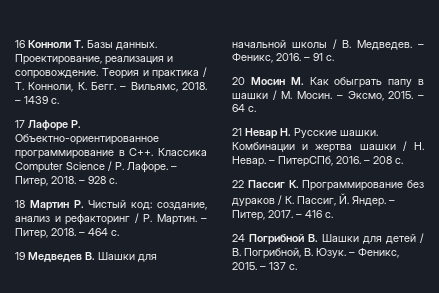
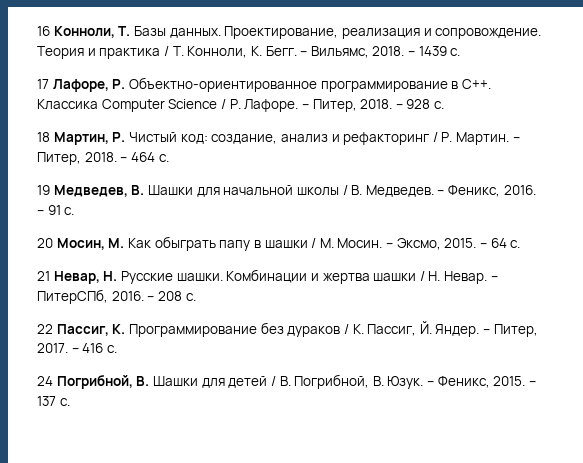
[28,40,71,48] Конноли -> [53,26,115,38] Конноли,
[28,120,68,131] Лафоре -> [52,79,109,92] Лафоре,
[29,200,69,211] Мартин -> [53,132,109,145] Мартин,
[28,252,82,262] Медведев -> [53,185,128,197] Медведев,
[250,77,285,85] Мосин -> [56,238,105,250] Мосин,
[245,128,278,139] Невар -> [53,271,100,284] Невар,
[247,180,285,188] Пассиг -> [56,324,109,336] Пассиг,
[249,234,304,245] Погрибной -> [56,375,133,389] Погрибной,

